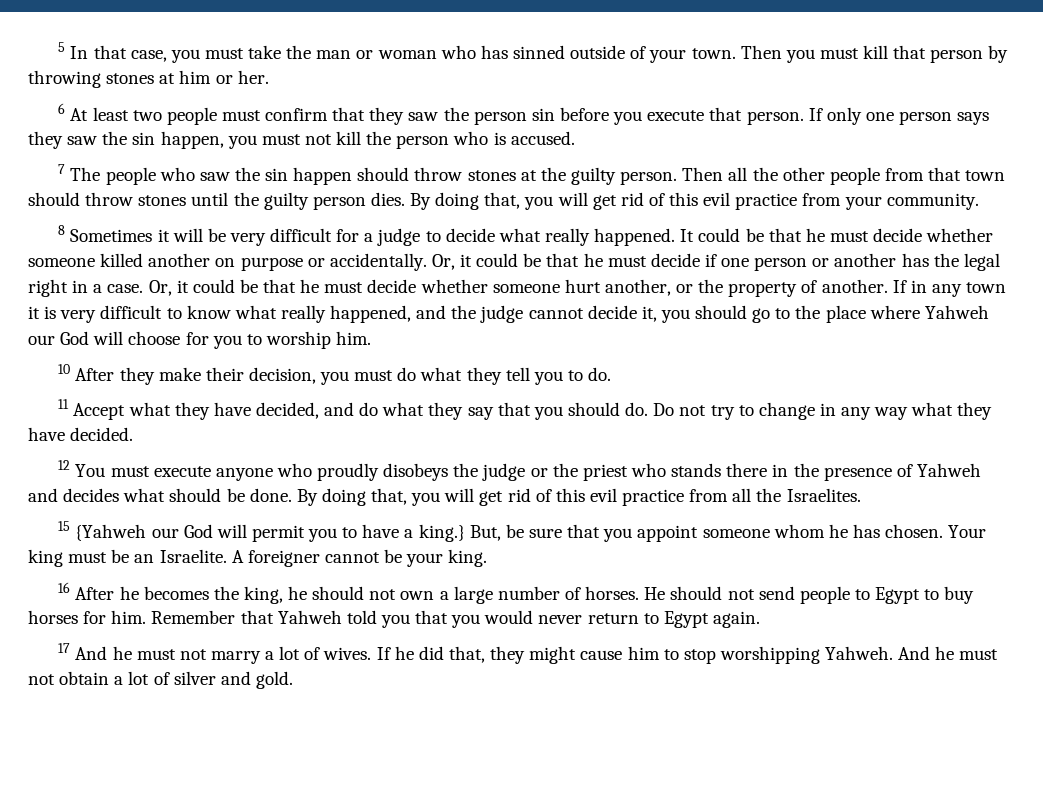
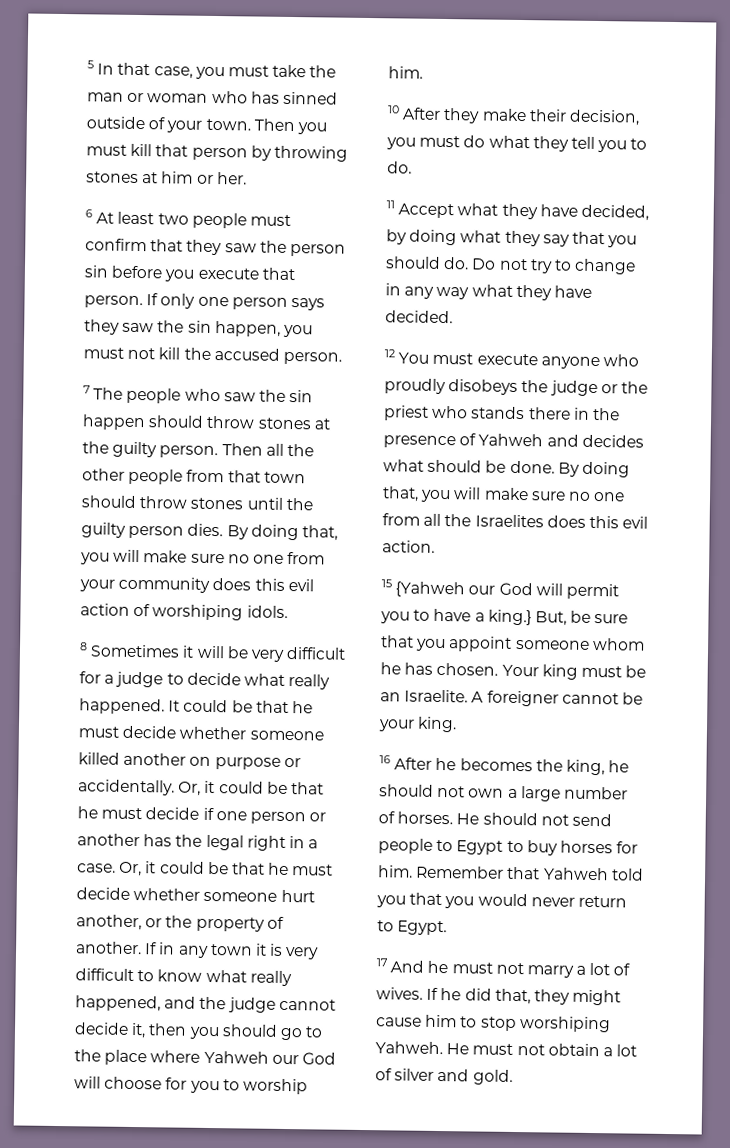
[396,131,575,149] person who is accused. -> [213,348,342,365] accused person.
[592,192,979,210] get rid of this evil practice from your community. -> [143,550,326,565] [79,576,314,593] [80,603,288,621] make sure no one from your community does this evil action of worshiping idols.
(657, 314) none -> [148,1023,188,1036] then
[324,402,379,416] and do -> [386,229,458,246] by doing
[479,488,861,506] get rid of this evil practice from all the Israelites. -> [483,487,626,502] [382,513,649,529] [382,540,435,553] make sure no one from all the Israelites does this evil action.
[663,611,760,628] Egypt again. -> [397,920,448,936] Egypt.
[719,646,955,664] worshipping Yahweh. And he -> [519,1016,611,1033] [375,1041,470,1055] worshiping Yahweh. He

